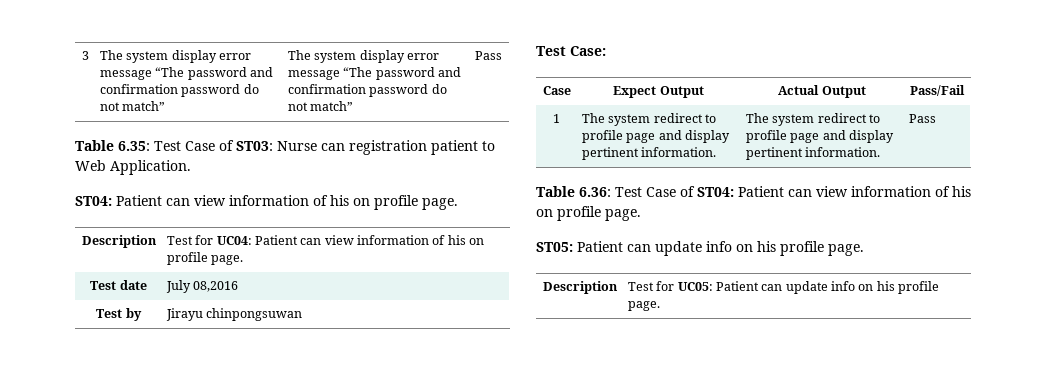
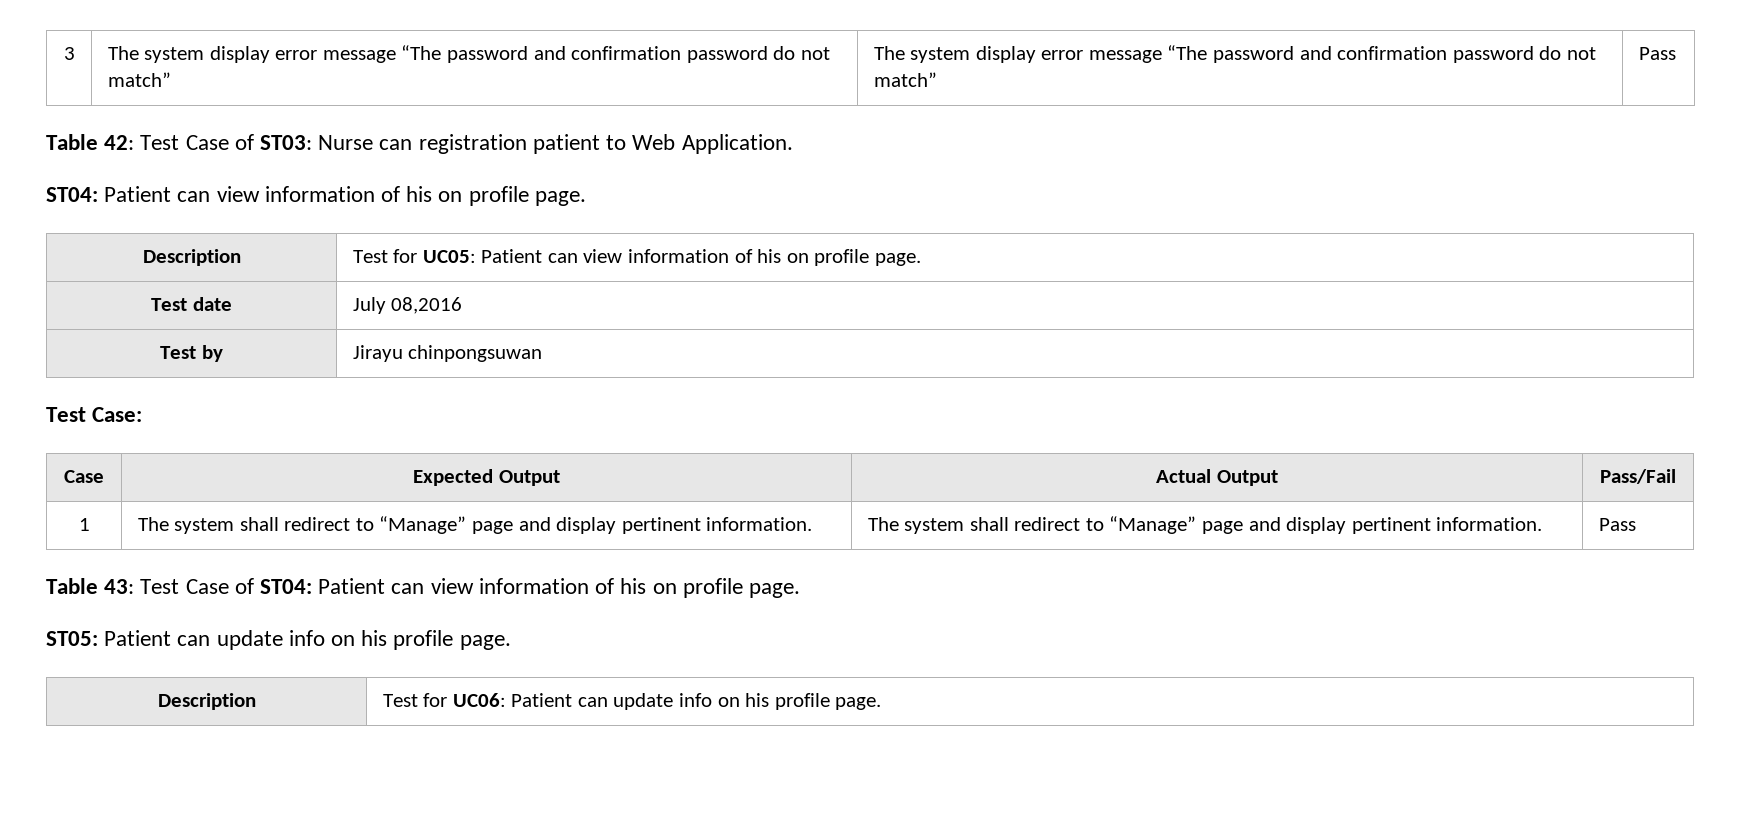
[118,141,150,151] 6.35: -> [104,135,135,150] 42:
[216,236,252,245] UC04: -> [422,250,476,263] UC05:
[613,86,657,98] Expect -> [413,469,494,486] Expected
[653,113,716,123] [581,130,623,143] redirect to profile -> [239,516,467,534] shall redirect to “Manage”
[817,113,880,123] [745,130,787,143] redirect to profile -> [969,516,1197,534] shall redirect to “Manage”
[579,187,611,197] 6.36: -> [104,579,135,594] 43:
[677,282,713,291] UC05: -> [452,693,506,707] UC06:

